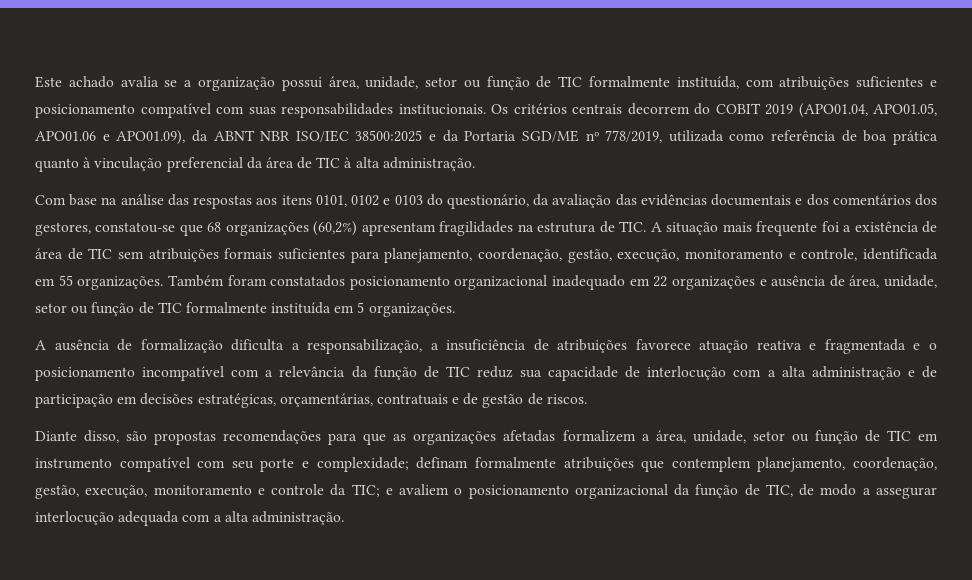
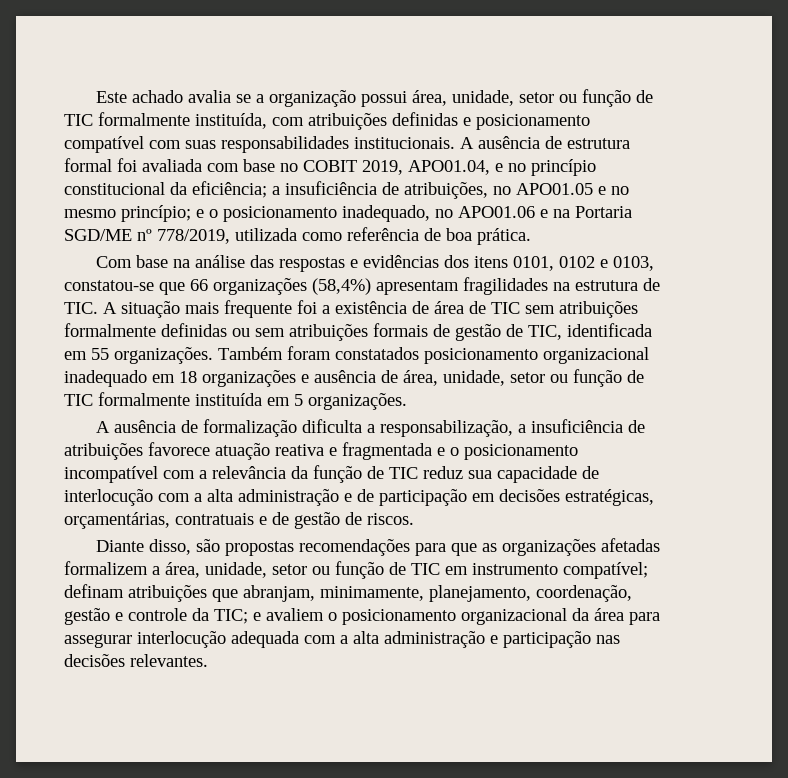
[856,76,924,88] suficientes -> [392,112,458,126] definidas
[491,103,937,118] [35,130,459,145] Os critérios centrais decorrem do COBIT 2019 (APO01.04, APO01.05, APO01.06 e APO01.09), da ABNT NBR ISO/IEC 38500:2025 e da -> [460,136,630,149] [64,158,596,176] [64,181,629,199] [64,205,570,222] A ausência de estrutura formal foi avaliada com base no COBIT 2019, APO01.04, e no princípio constitucional da eficiência; a insuficiência de atribuições, no APO01.05 e no mesmo princípio; e o posicionamento inadequado, no APO01.06 e na
[893,130,939,145] [35,157,475,172] prática quanto à vinculação preferencial da área de TIC à alta administração. -> [477,228,531,245] prática.
[256,198,278,205] aos -> [350,255,470,268] e evidências dos
[394,194,938,209] [35,221,358,236] 0103 do questionário, da avaliação das evidências documentais e dos comentários dos gestores, constatou-se que 68 organizações (60,2%) -> [613,256,655,271] [64,278,371,295] 0103, constatou-se que 66 organizações (58,4%)
[224,248,858,263] formais suficientes para planejamento, coordenação, gestão, execução, monitoramento e controle, -> [64,323,562,341] formalmente definidas ou sem atribuições formais de gestão de TIC,
[653,276,668,287] 22 -> [179,371,197,383] 18
[119,457,938,472] [35,485,252,499] compatível com seu porte e complexidade; definam formalmente atribuições que contemplem planejamento, coordenação, gestão, execução, monitoramento -> [563,562,648,579] [64,584,632,602] [64,608,110,625] compatível; definam atribuições que abranjam, minimamente, planejamento, coordenação, gestão
[695,484,871,498] função de TIC, de modo a -> [594,608,660,625] área para
[251,511,344,525] administração. -> [384,631,620,648] [64,654,208,667] administração e participação nas decisões relevantes.

